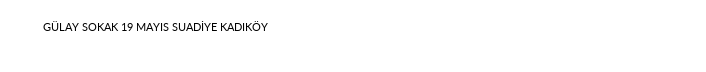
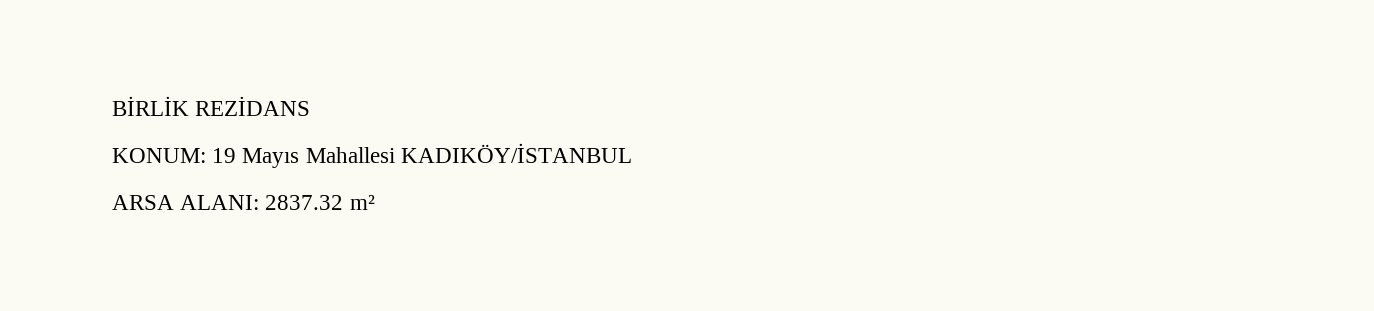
[43,21,268,31] GÜLAY SOKAK 19 MAYIS SUADİYE KADIKÖY -> [112,96,311,116] [112,143,632,168] [112,195,375,210] BİRLİK REZİDANS // KONUM: 19 Mayıs Mahallesi KADIKÖY/İSTANBUL // ARSA ALANI: 2837.32 m²

